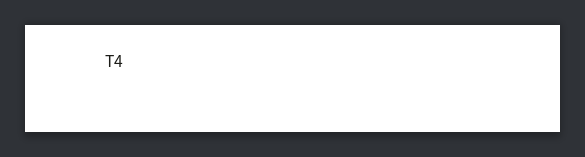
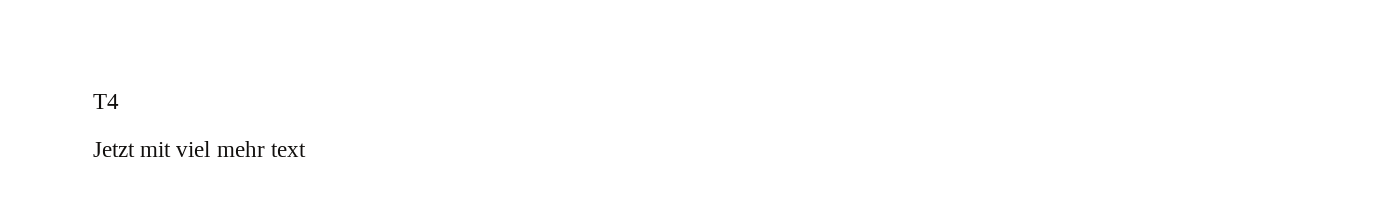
(123, 61) none -> [93,141,306,157] // Jetzt mit viel mehr text

